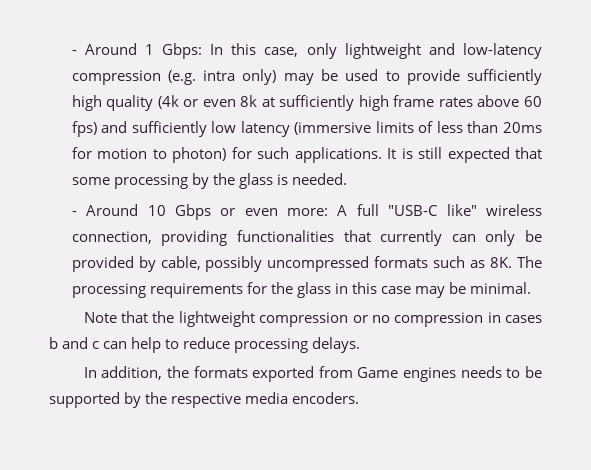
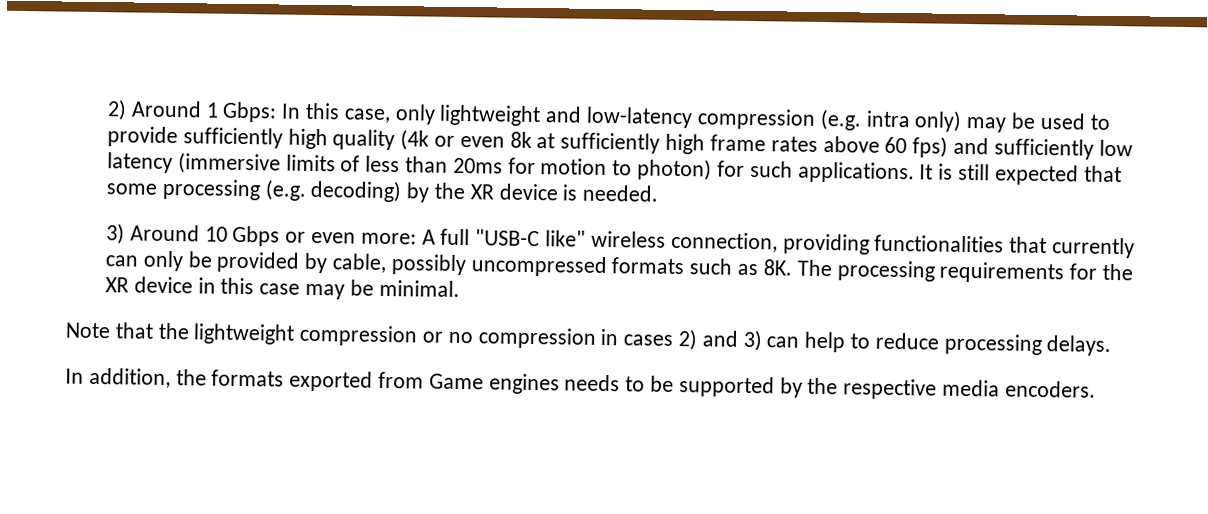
[71,50,77,55] - -> [107,99,128,121] 2)
[191,173,273,189] by the glass -> [264,179,558,203] (e.g. decoding) by the XR device
[71,211,77,216] - -> [106,223,126,245] 3)
[296,282,331,298] glass -> [105,276,193,294] XR device
[49,337,100,349] b and c -> [678,329,763,352] 2) and 3)

